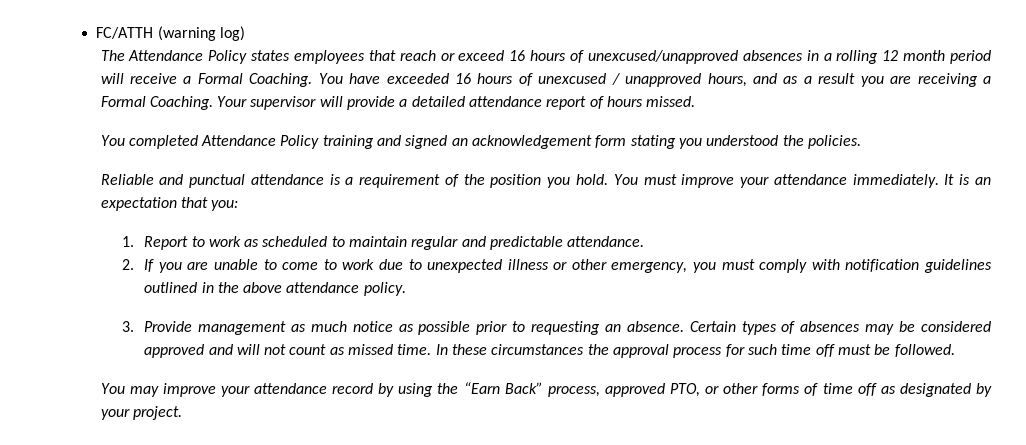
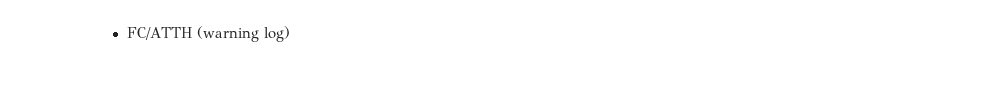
[100,50,991,64] [100,73,991,87] [100,96,696,110] [100,135,861,149] [100,174,992,188] [100,197,239,211] [122,236,645,250] [122,259,992,273] [144,282,406,296] [122,321,992,335] [144,344,955,358] [100,382,993,397] [100,406,182,420] // The Attendance Policy states employees that reach or exceed 16 hours of unexcused/unapproved absences in a rolling 12 month period will receive a Formal Coaching. You have exceeded 16 hours of unexcused / unapproved hours, and as a result you are receiving a Formal Coaching. Your supervisor will provide a detailed attendance report of hours missed. // You completed Attendance Policy training and signed an acknowledgement form stating you understood the policies. // Reliable and punctual attendance is a requirement of the position you hold. You must improve your attendance immediately. It is an expectation that you: // 1. Report to work as scheduled to maintain regular and predictable attendance. // 2. If you are unable to come to work due to unexpected illness or other emergency, you must comply with notification guidelines outlined in the above attendance policy. // 3. Provide management as much notice as possible prior to requesting an absence. Certain types of absences may be considered approved and will not count as missed time. In these circumstances the approval process for such time off must be followed. // You may improve your attendance record by using the “Earn Back” process, approved PTO, or other forms of time off as designated by your project. -> (290, 34) none

